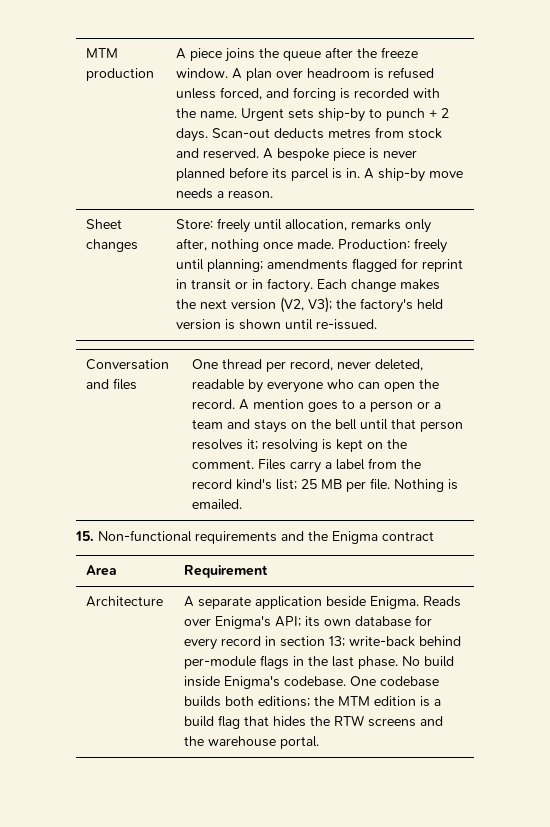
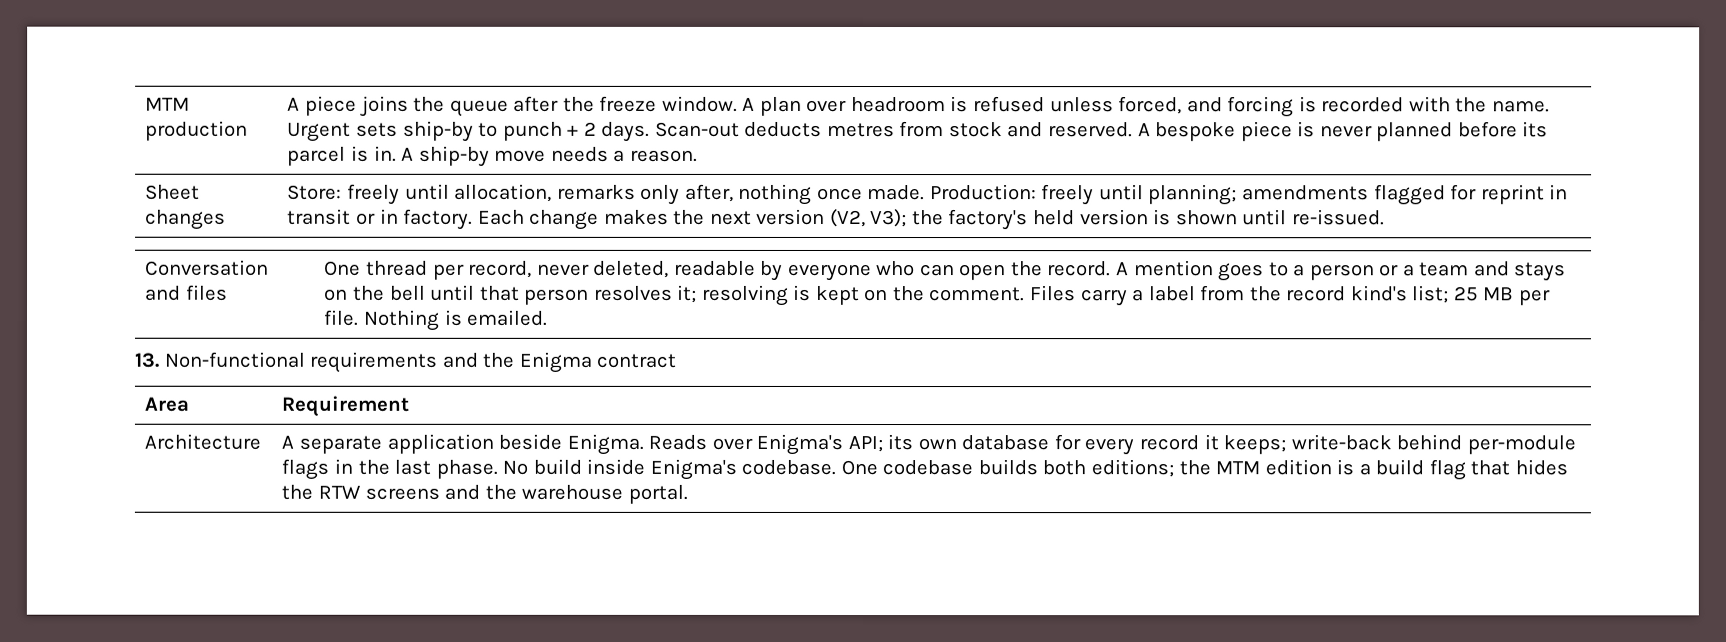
[75,531,94,541] 15. -> [134,352,159,368] 13.
[265,636,346,647] in section 13; -> [1203,434,1287,455] it keeps;

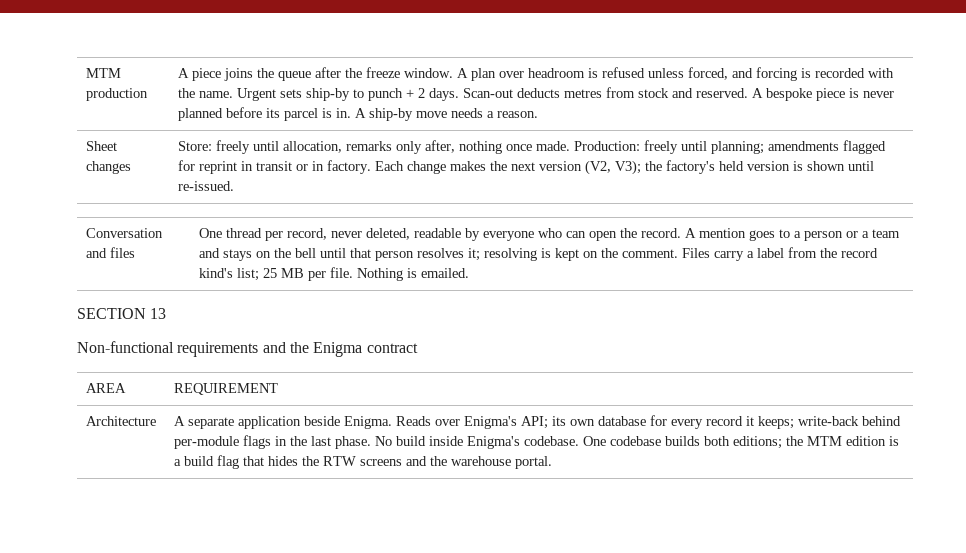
[134,352,159,368] 13. -> [77,308,167,319] SECTION 13 //
[144,396,190,412] [281,395,410,417] Area | Requirement -> [85,383,126,393] [173,383,278,395] AREA | REQUIREMENT

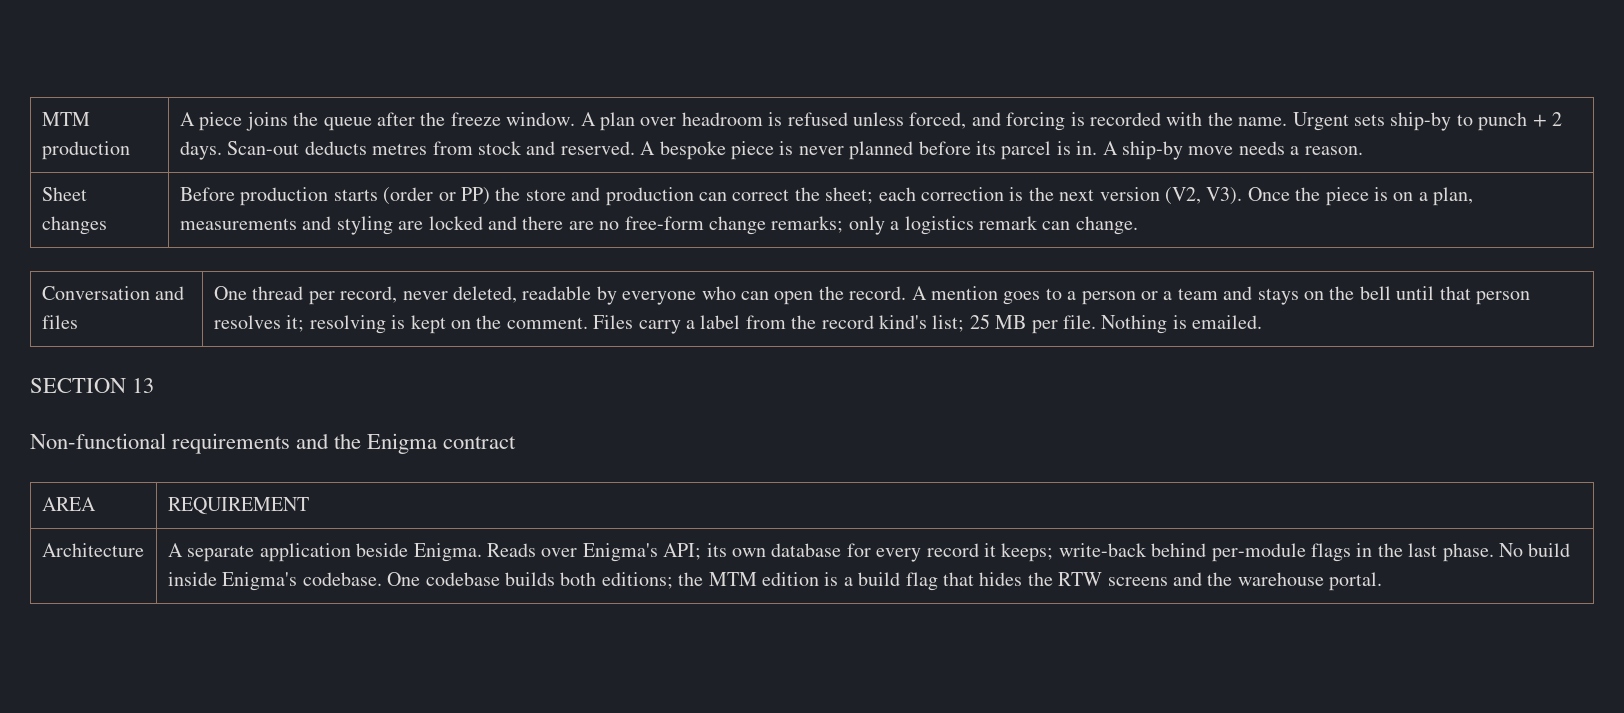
[177,140,886,154] [177,160,874,175] [177,181,234,191] Store: freely until allocation, remarks only after, nothing once made. Production: freely until planning; amendments flagged for reprint in transit or in factory. Each change makes the next version (V2, V3); the factory's held version is shown until re-issued. -> [179,187,1474,206] [179,216,1138,235] Before production starts (order or PP) the store and production can correct the sheet; each correction is the next version (V2, V3). Once the piece is on a plan, measurements and styling are locked and there are no free-form change remarks; only a logistics remark can change.

